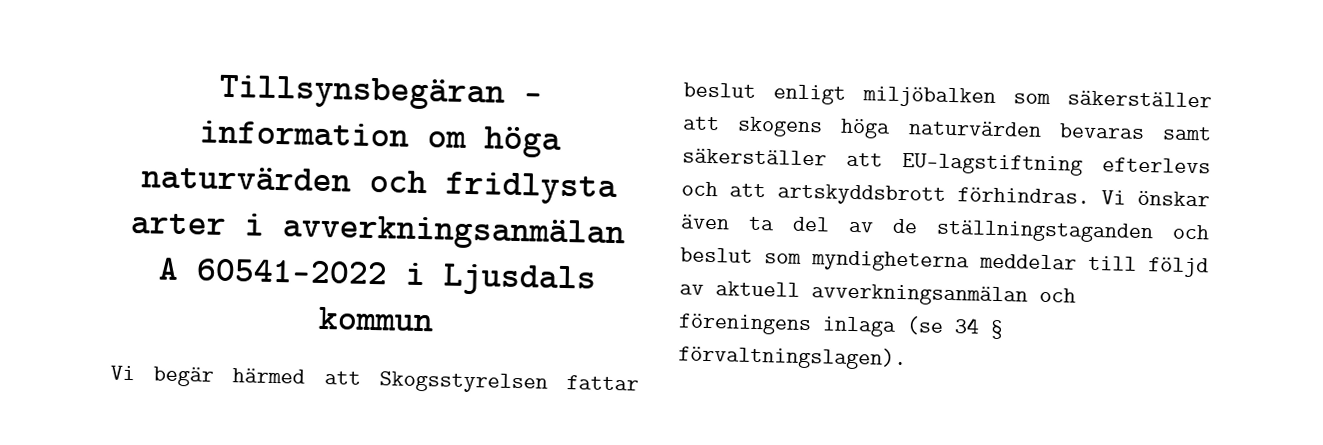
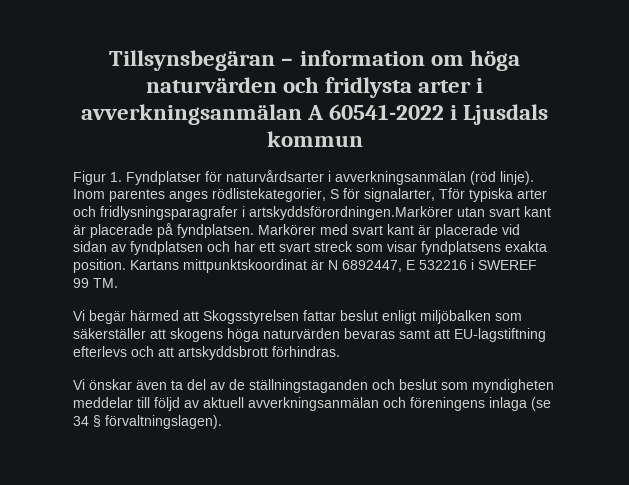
(434, 319) none -> [73,170,534,185] [73,188,547,202] [73,206,551,220] [73,223,520,238] [73,241,547,255] [73,259,537,273] [73,278,118,288] // Figur 1. Fyndplatser för naturvårdsarter i avverkningsanmälan (röd linje). Inom parentes anges rödlistekategorier, S för signalarter, Tför typiska arter och fridlysningsparagrafer i artskyddsförordningen.Markörer utan svart kant är placerade på fyndplatsen. Markörer med svart kant är placerade vid sidan av fyndplatsen och har ett svart streck som visar fyndplatsens exakta position. Kartans mittpunktskoordinat är N 6892447, E 532216 i SWEREF 99 TM.
[682,148,827,166] säkerställer -> (430, 334) none
(1090, 195) none -> (340, 351) //
[811,250,970,273] myndigheterna -> [472,379,554,393] myndigheten

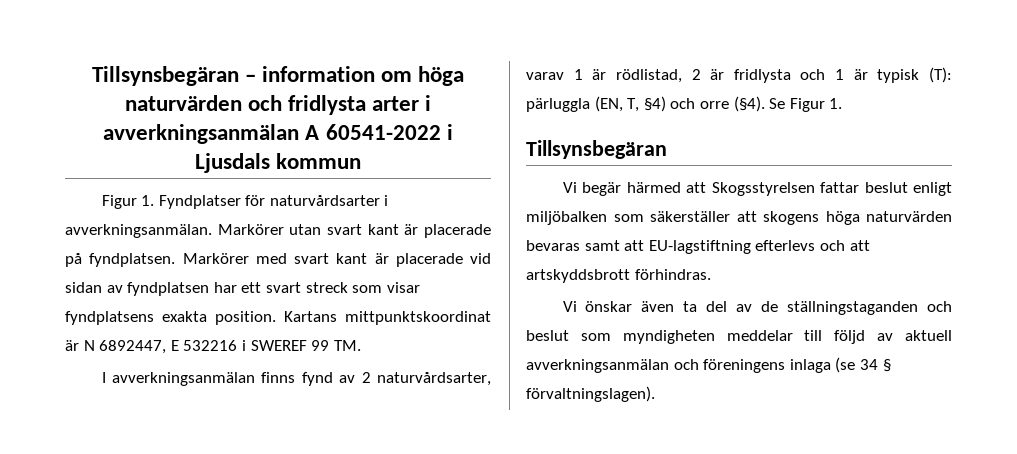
[335,171,534,185] [73,188,547,202] [73,206,453,220] avverkningsanmälan (röd linje). Inom parentes anges rödlistekategorier, S för signalarter, Tför typiska arter och fridlysningsparagrafer i artskyddsförordningen.Markörer -> [65,224,284,238] avverkningsanmälan. Markörer
[207,241,230,252] och -> (210, 289) none
(118, 283) none -> [101,372,491,386] [526,67,952,83] [526,96,843,112] [526,140,667,159] // I avverkningsanmälan finns fynd av 2 naturvårdsarter, varav 1 är rödlistad, 2 är fridlysta och 1 är typisk (T): pärluggla (EN, T, §4) och orre (§4). Se Figur 1. // Tillsynsbegäran

